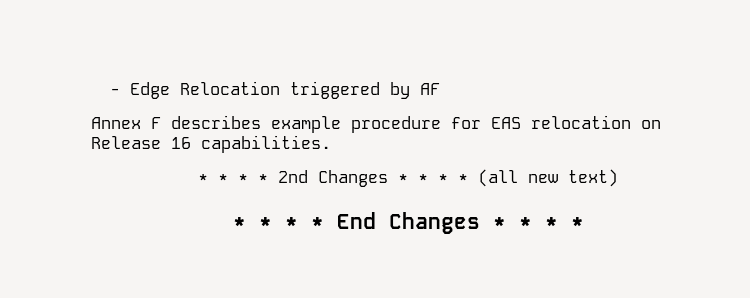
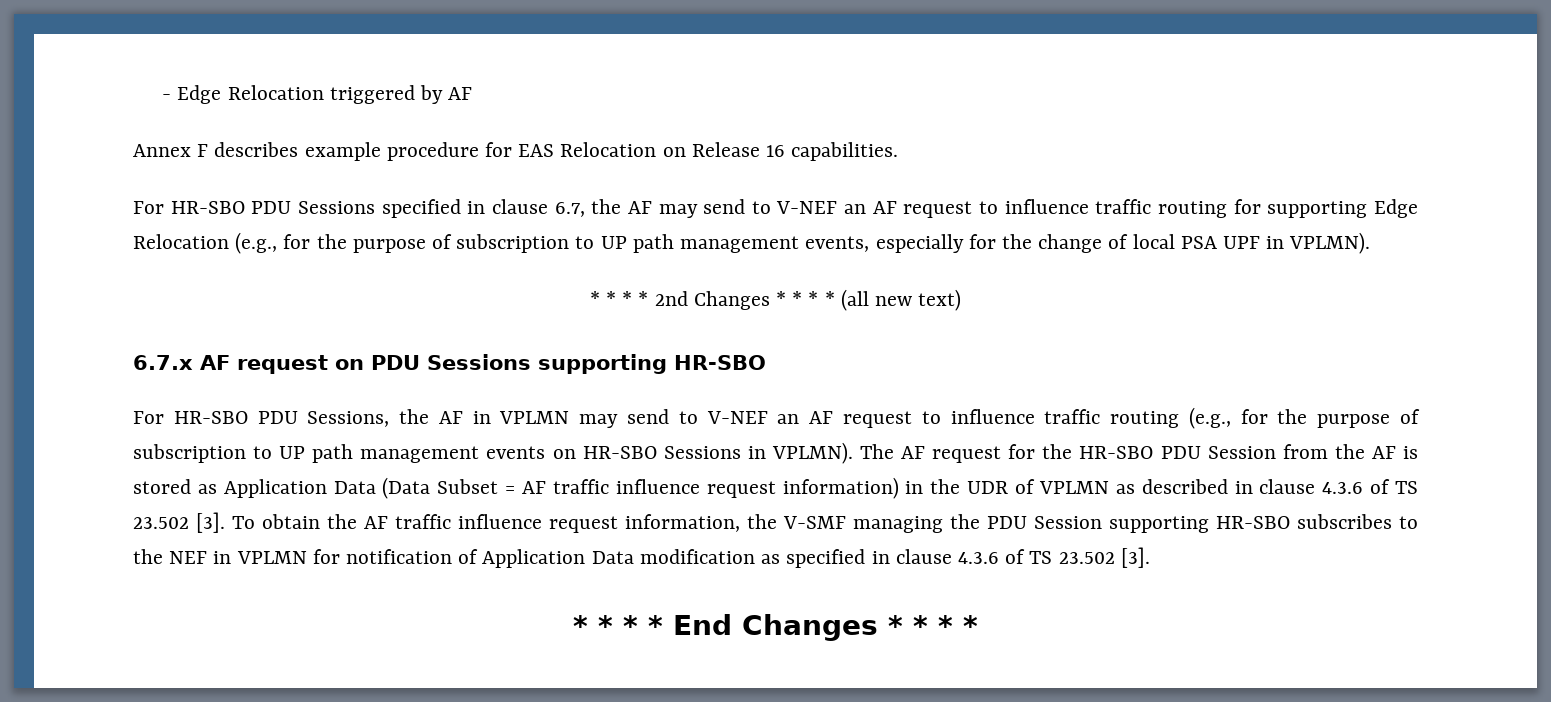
[531,115,631,129] relocation -> [560,142,657,157] Relocation
(331, 144) none -> [133,199,1419,218] [133,232,1371,254] // For HR-SBO PDU Sessions specified in clause 6.7, the AF may send to V-NEF an AF request to influence traffic routing for supporting Edge Relocation (e.g., for the purpose of subscription to UP path management events, especially for the change of local PSA UPF in VPLMN).
(618, 178) none -> [133,354,766,374] [133,407,1420,429] [133,442,1418,464] [133,477,1418,499] [133,512,1418,533] [133,547,1150,568] // 6.7.x AF request on PDU Sessions supporting HR-SBO // For HR-SBO PDU Sessions, the AF in VPLMN may send to V-NEF an AF request to influence traffic routing (e.g., for the purpose of subscription to UP path management events on HR-SBO Sessions in VPLMN). The AF request for the HR-SBO PDU Session from the AF is stored as Application Data (Data Subset = AF traffic influence request information) in the UDR of VPLMN as described in clause 4.3.6 of TS 23.502 [3]. To obtain the AF traffic influence request information, the V-SMF managing the PDU Session supporting HR-SBO subscribes to the NEF in VPLMN for notification of Application Data modification as specified in clause 4.3.6 of TS 23.502 [3].

